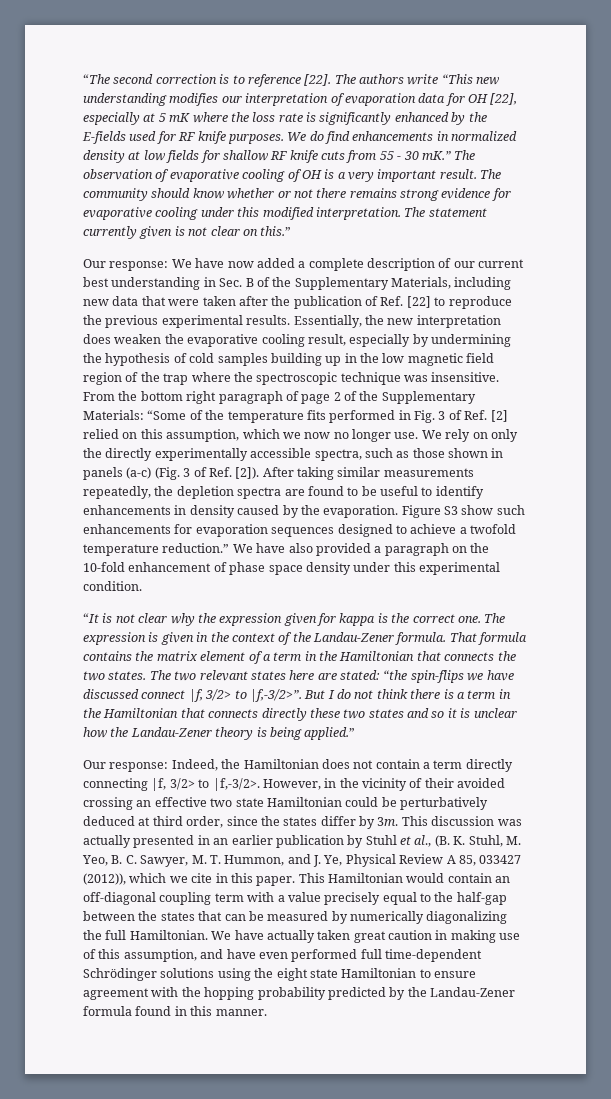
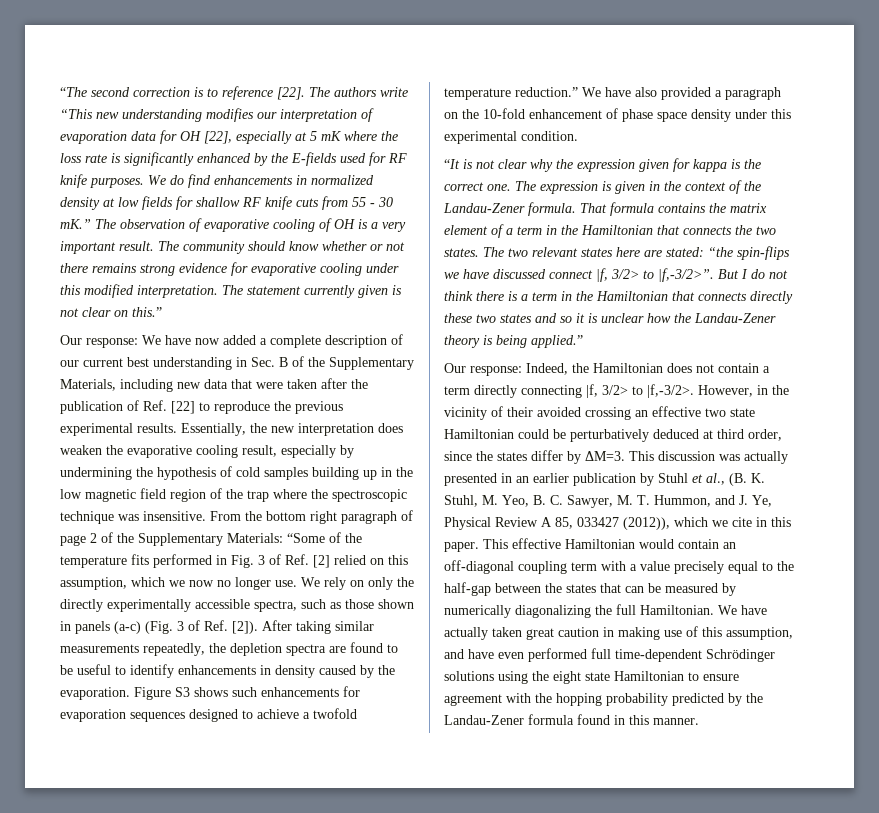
[461,505,494,515] show -> [194,687,228,697] shows
[377,817,399,826] 3m. -> [585,451,625,461] ΔM=3.
(325, 878) none -> [512,538,561,549] effective

